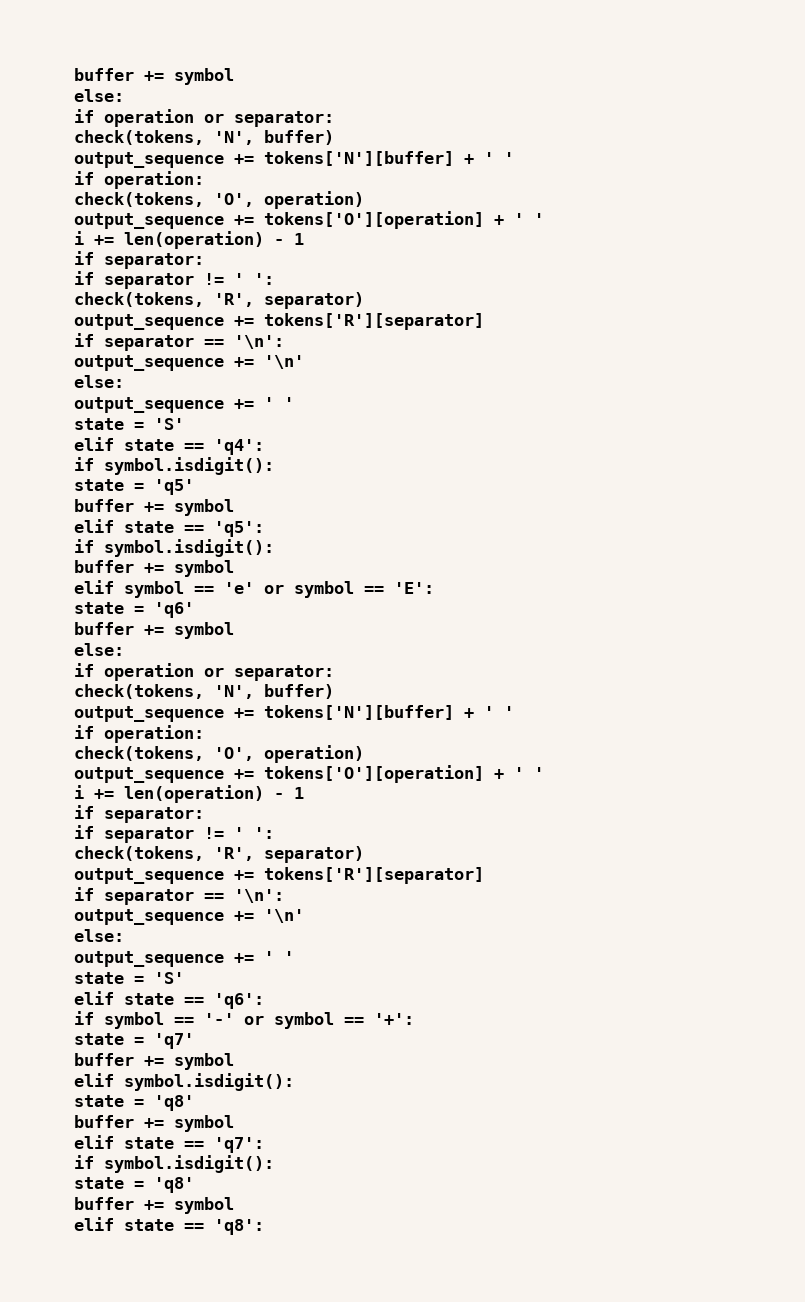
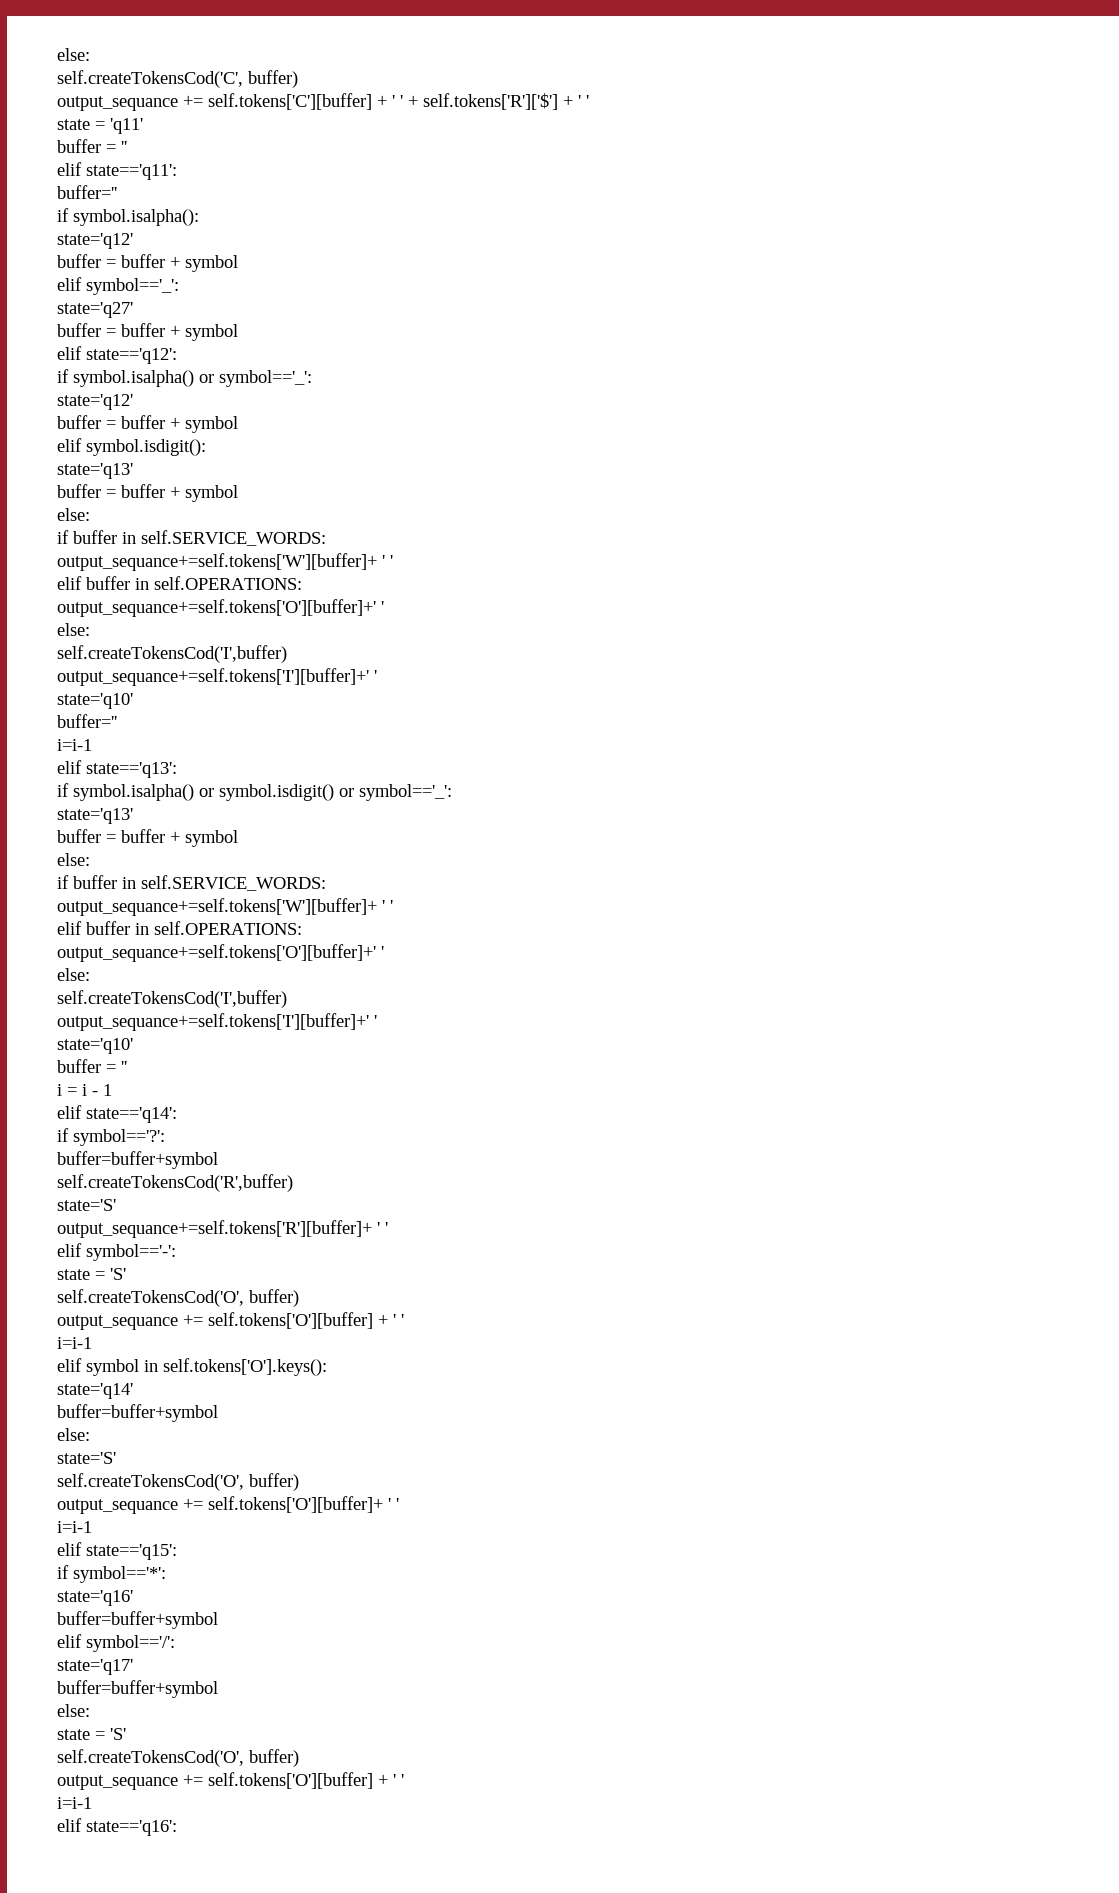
[74,68,234,85] [74,89,124,102] [74,109,334,127] [74,130,334,145] [74,151,514,168] [74,171,204,189] [74,191,364,209] [74,211,544,229] [74,231,304,249] [74,251,204,269] [74,271,274,289] [74,292,364,309] [74,313,484,330] [74,333,284,351] [74,355,304,371] [74,375,124,388] [74,397,294,413] [74,418,184,430] [74,437,264,455] [74,457,274,475] [74,479,194,495] [74,499,234,516] [74,519,264,537] [74,539,274,557] [74,560,234,577] [74,580,434,598] [74,602,194,618] [74,622,234,639] [74,643,124,656] [74,663,334,681] [74,684,334,699] [74,705,514,722] [74,725,204,743] [74,745,364,763] [74,765,544,783] [74,785,304,803] [74,805,204,823] [74,825,274,843] [74,846,364,863] [74,867,484,884] [74,887,284,905] [74,909,304,925] [74,929,124,942] [74,951,294,967] [74,972,184,984] [74,991,264,1009] [74,1011,414,1029] [74,1033,194,1049] [74,1053,234,1070] [74,1073,294,1091] [74,1095,194,1111] [74,1115,234,1132] [74,1135,264,1153] [74,1155,274,1173] [74,1177,194,1193] [74,1197,234,1214] [74,1217,264,1235] buffer += symbol // else: // if operation or separator: // check(tokens, 'N', buffer) // output_sequence += tokens['N'][buffer] + ' ' // if operation: // check(tokens, 'O', operation) // output_sequence += tokens['O'][operation] + ' ' // i += len(operation) - 1 // if separator: // if separator != ' ': // check(tokens, 'R', separator) // output_sequence += tokens['R'][separator] // if separator == '\n': // output_sequence += '\n' // else: // output_sequence += ' ' // state = 'S' // elif state == 'q4': // if symbol.isdigit(): // state = 'q5' // buffer += symbol // elif state == 'q5': // if symbol.isdigit(): // buffer += symbol // elif symbol == 'e' or symbol == 'E': // state = 'q6' // buffer += symbol // else: // if operation or separator: // check(tokens, 'N', buffer) // output_sequence += tokens['N'][buffer] + ' ' // if operation: // check(tokens, 'O', operation) // output_sequence += tokens['O'][operation] + ' ' // i += len(operation) - 1 // if separator: // if separator != ' ': // check(tokens, 'R', separator) // output_sequence += tokens['R'][separator] // if separator == '\n': // output_sequence += '\n' // else: // output_sequence += ' ' // state = 'S' // elif state == 'q6': // if symbol == '-' or symbol == '+': // state = 'q7' // buffer += symbol // elif symbol.isdigit(): // state = 'q8' // buffer += symbol // elif state == 'q7': // if symbol.isdigit(): // state = 'q8' // buffer += symbol // elif state == 'q8': -> [57,48,90,61] [57,70,298,88] [57,93,589,111] [57,118,143,134] [57,139,127,153] [57,162,177,180] [57,185,117,199] [57,208,199,226] [57,233,133,249] [57,254,238,272] [57,277,179,295] [57,302,133,318] [57,323,238,341] [57,346,177,364] [57,369,312,387] [57,394,133,410] [57,415,238,433] [57,438,206,456] [57,463,133,479] [57,484,238,502] [57,508,90,521] [57,530,326,546] [57,553,393,571] [57,576,302,590] [57,599,384,617] [57,623,90,636] [57,645,287,663] [57,668,377,686] [57,693,133,709] [57,714,117,728] [57,739,92,751] [57,760,177,778] [57,783,452,801] [57,808,133,824] [57,829,238,847] [57,853,90,866] [57,875,326,891] [57,898,393,916] [57,921,302,935] [57,944,384,962] [57,968,90,981] [57,990,287,1008] [57,1013,377,1031] [57,1038,133,1054] [57,1059,127,1073] [57,1084,112,1096] [57,1105,177,1123] [57,1128,165,1146] [57,1151,218,1169] [57,1174,293,1192] [57,1199,116,1211] [57,1220,388,1238] [57,1243,176,1261] [57,1268,126,1280] [57,1289,299,1307] [57,1312,404,1330] [57,1337,92,1349] [57,1358,327,1376] [57,1383,133,1399] [57,1404,218,1422] [57,1428,90,1441] [57,1452,116,1464] [57,1473,299,1491] [57,1496,399,1514] [57,1521,92,1533] [57,1542,177,1560] [57,1565,166,1583] [57,1590,133,1606] [57,1611,218,1629] [57,1634,175,1652] [57,1659,133,1675] [57,1680,218,1698] [57,1704,90,1717] [57,1728,126,1740] [57,1749,299,1767] [57,1772,404,1790] [57,1797,92,1809] [57,1818,177,1836] else: // self.createTokensCod('C', buffer) // output_sequance += self.tokens['C'][buffer] + ' ' + self.tokens['R']['$'] + ' ' // state = 'q11' // buffer = '' // elif state=='q11': // buffer='' // if symbol.isalpha(): // state='q12' // buffer = buffer + symbol // elif symbol=='_': // state='q27' // buffer = buffer + symbol // elif state=='q12': // if symbol.isalpha() or symbol=='_': // state='q12' // buffer = buffer + symbol // elif symbol.isdigit(): // state='q13' // buffer = buffer + symbol // else: // if buffer in self.SERVICE_WORDS: // output_sequance+=self.tokens['W'][buffer]+ ' ' // elif buffer in self.OPERATIONS: // output_sequance+=self.tokens['O'][buffer]+' ' // else: // self.createTokensCod('I',buffer) // output_sequance+=self.tokens['I'][buffer]+' ' // state='q10' // buffer='' // i=i-1 // elif state=='q13': // if symbol.isalpha() or symbol.isdigit() or symbol=='_': // state='q13' // buffer = buffer + symbol // else: // if buffer in self.SERVICE_WORDS: // output_sequance+=self.tokens['W'][buffer]+ ' ' // elif buffer in self.OPERATIONS: // output_sequance+=self.tokens['O'][buffer]+' ' // else: // self.createTokensCod('I',buffer) // output_sequance+=self.tokens['I'][buffer]+' ' // state='q10' // buffer = '' // i = i - 1 // elif state=='q14': // if symbol=='?': // buffer=buffer+symbol // self.createTokensCod('R',buffer) // state='S' // output_sequance+=self.tokens['R'][buffer]+ ' ' // elif symbol=='-': // state = 'S' // self.createTokensCod('O', buffer) // output_sequance += self.tokens['O'][buffer] + ' ' // i=i-1 // elif symbol in self.tokens['O'].keys(): // state='q14' // buffer=buffer+symbol // else: // state='S' // self.createTokensCod('O', buffer) // output_sequance += self.tokens['O'][buffer]+ ' ' // i=i-1 // elif state=='q15': // if symbol=='*': // state='q16' // buffer=buffer+symbol // elif symbol=='/': // state='q17' // buffer=buffer+symbol // else: // state = 'S' // self.createTokensCod('O', buffer) // output_sequance += self.tokens['O'][buffer] + ' ' // i=i-1 // elif state=='q16':

